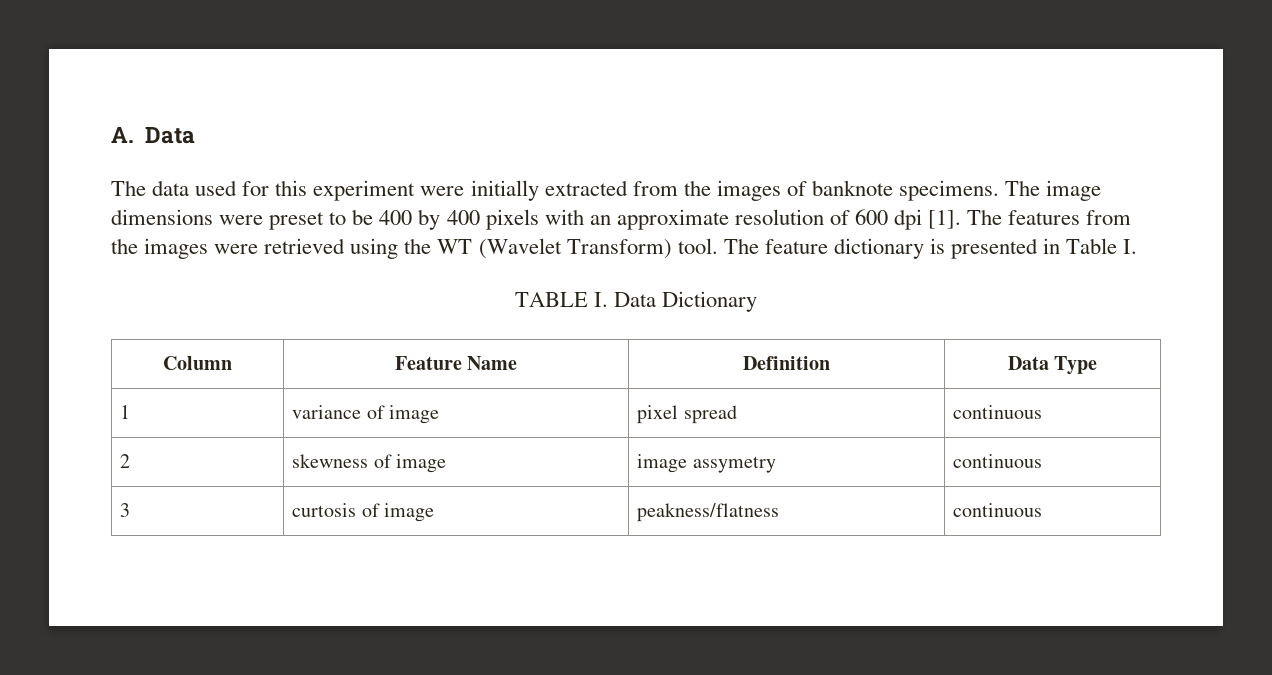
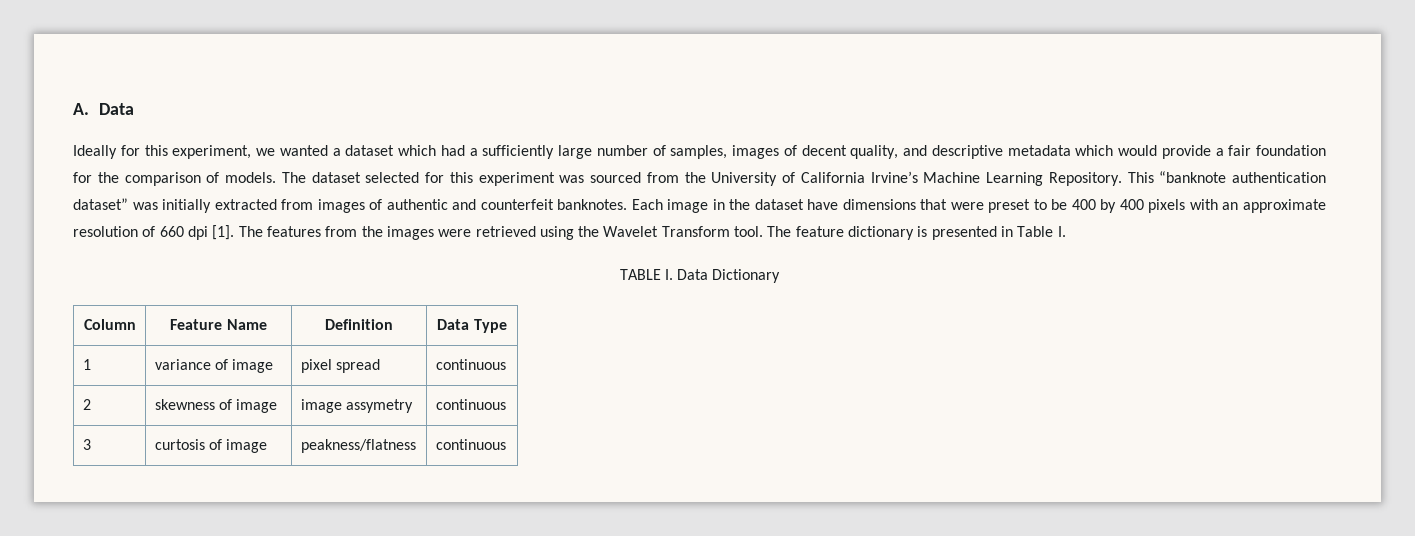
[111,180,465,201] The data used for this experiment were -> [73,145,1326,159] [73,171,1326,186] [73,198,158,210] Ideally for this experiment, we wanted a dataset which had a sufficiently large number of samples, images of decent quality, and descriptive metadata which would provide a fair foundation for the comparison of models. The dataset selected for this experiment was sourced from the University of California Irvine’s Machine Learning Repository. This “banknote authentication dataset” was
[683,180,1102,201] [111,209,213,225] the images of banknote specimens. The image dimensions -> [317,199,948,213] images of authentic and counterfeit banknotes. Each image in the dataset have dimensions that
[855,209,889,225] 600 -> [159,226,184,237] 660
[437,238,672,259] WT (Wavelet Transform) -> [603,226,730,237] Wavelet Transform

